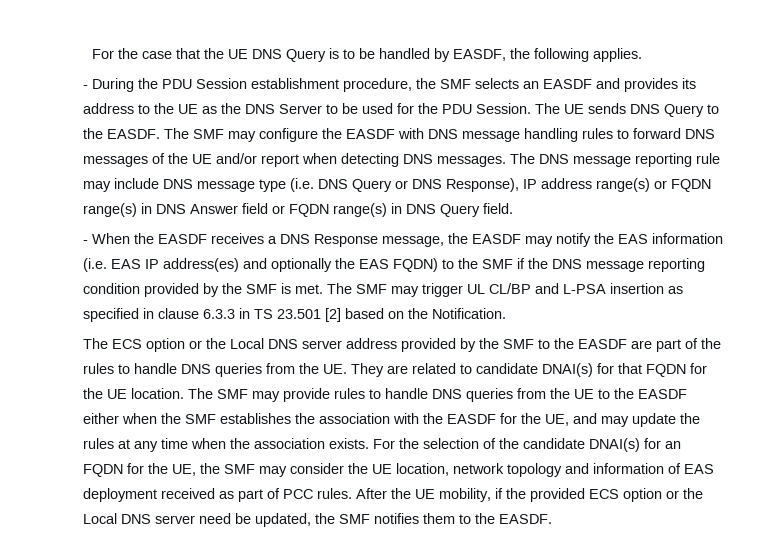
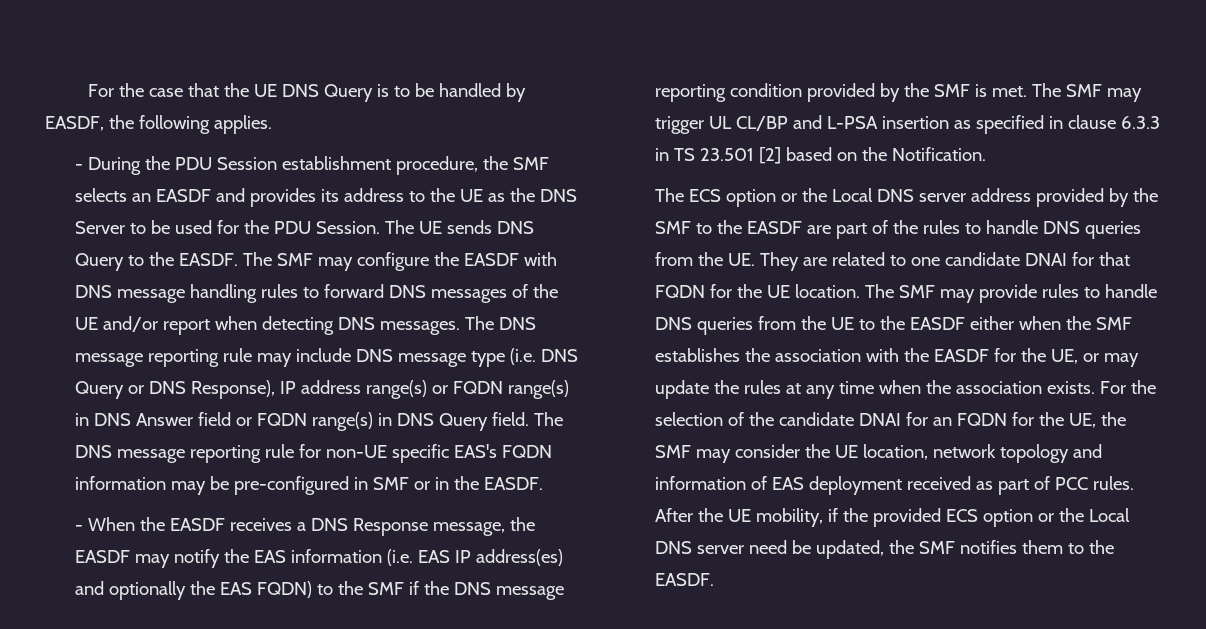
(513, 208) none -> [533,412,563,426] [74,444,552,463] [74,476,543,495] The DNS message reporting rule for non-UE specific EAS's FQDN information may be pre-configured in SMF or in the EASDF.
[475,363,593,377] candidate DNAI(s) -> [910,252,1067,266] one candidate DNAI
[572,413,597,424] and -> [1082,353,1099,362] or
[588,438,640,452] DNAI(s) -> [858,413,901,426] DNAI

